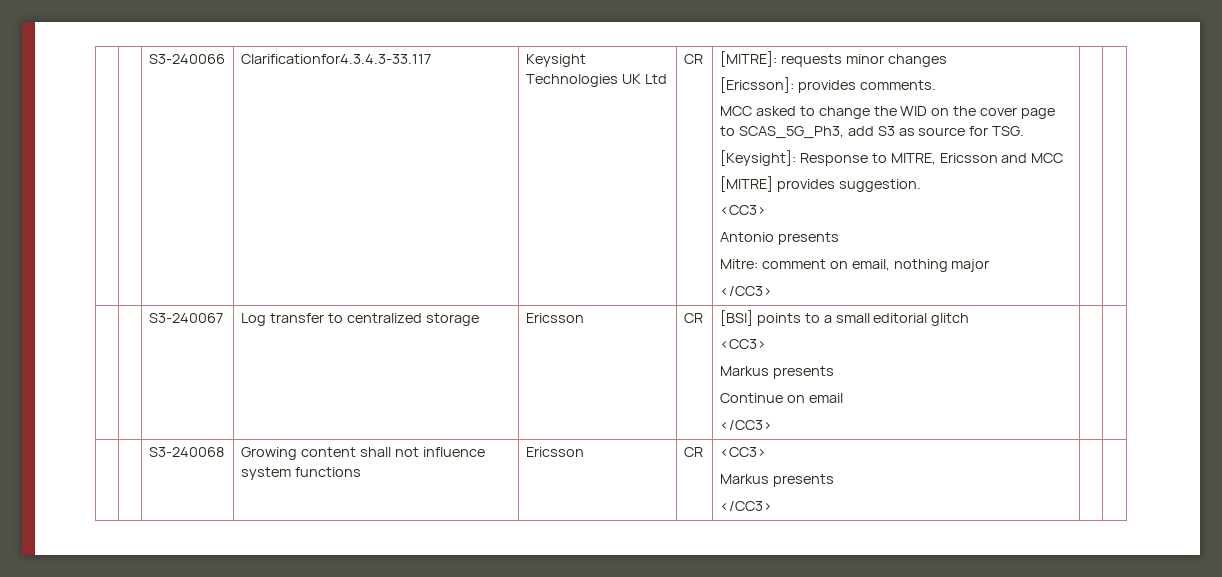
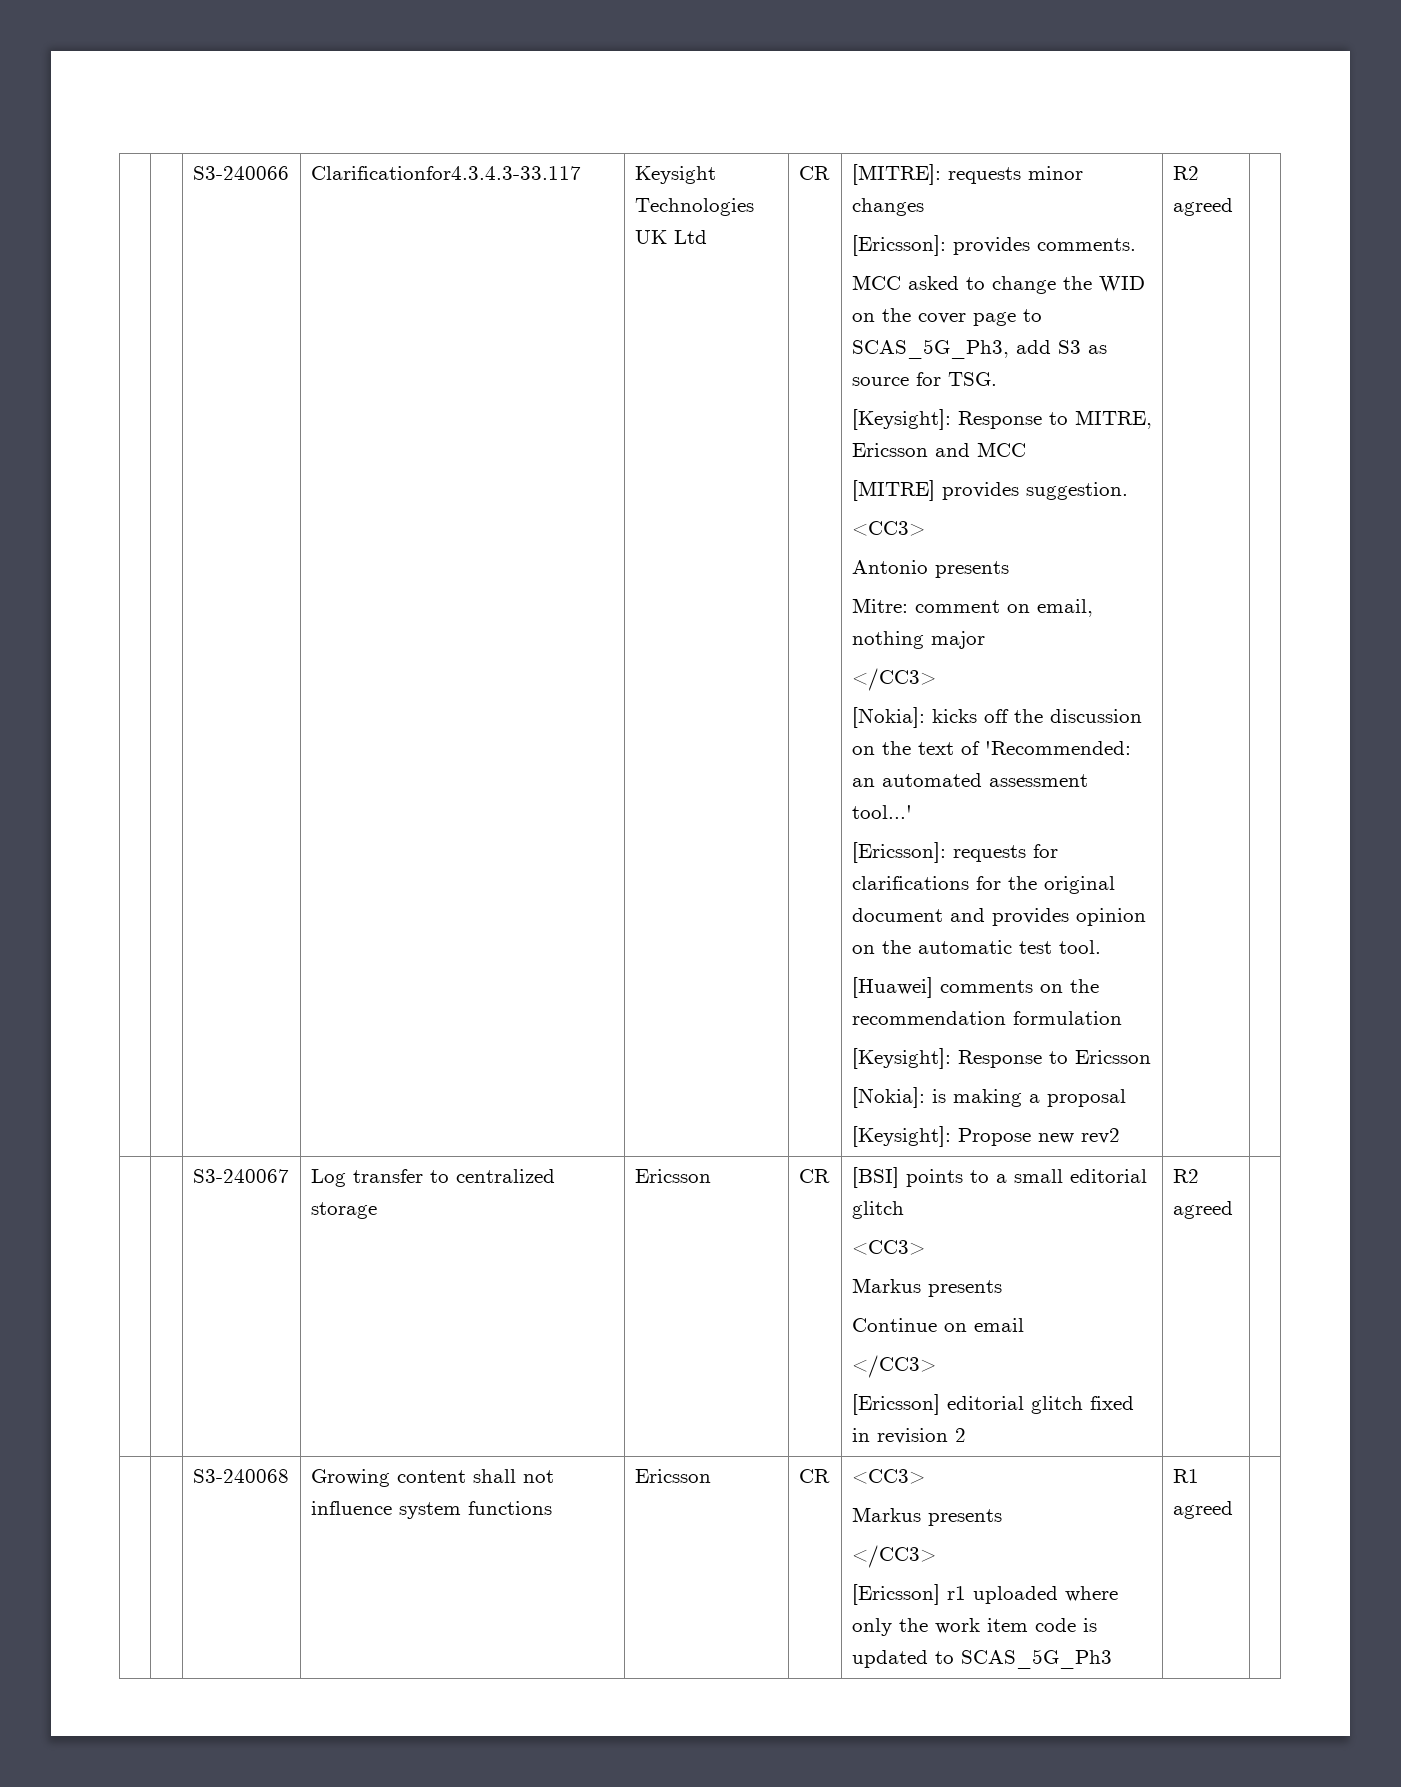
(772, 291) | -> [851,707,1142,728] [851,741,1131,755] [851,773,1088,787] [851,805,912,819] [851,842,1058,863] [851,876,1115,894] [851,908,1146,926] [851,940,1101,954] [851,977,1099,998] [851,1011,1122,1025] [851,1048,1151,1069] [851,1087,1126,1108] [851,1126,1120,1147] [1172,166,1199,180] [1172,198,1233,216] // [Nokia]: kicks off the discussion on the text of 'Recommended: an automated assessment tool...' // [Ericsson]: requests for clarifications for the original document and provides opinion on the automatic test tool. // [Huawei] comments on the recommendation formulation // [Keysight]: Response to Ericsson // [Nokia]: is making a proposal // [Keysight]: Propose new rev2 | R2 agreed
(772, 425) | -> [851,1394,1134,1415] [851,1428,966,1444] [1172,1169,1199,1183] [1172,1201,1233,1219] // [Ericsson] editorial glitch fixed in revision 2 | R2 agreed
(772, 506) | -> [851,1584,1118,1605] [851,1618,1097,1636] [851,1649,1112,1669] [1172,1469,1199,1483] [1172,1501,1233,1519] // [Ericsson] r1 uploaded where only the work item code is updated to SCAS_5G_Ph3 | R1 agreed

